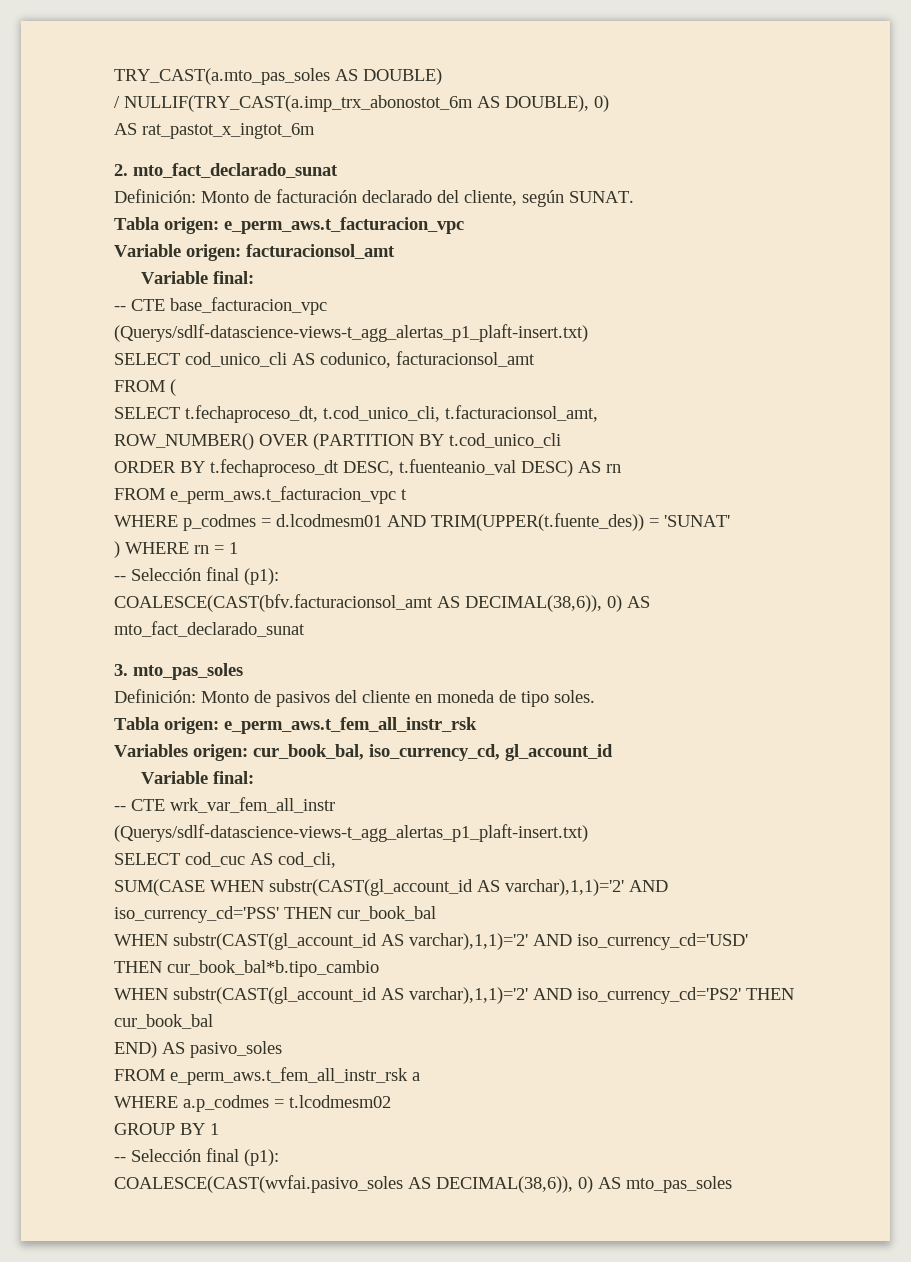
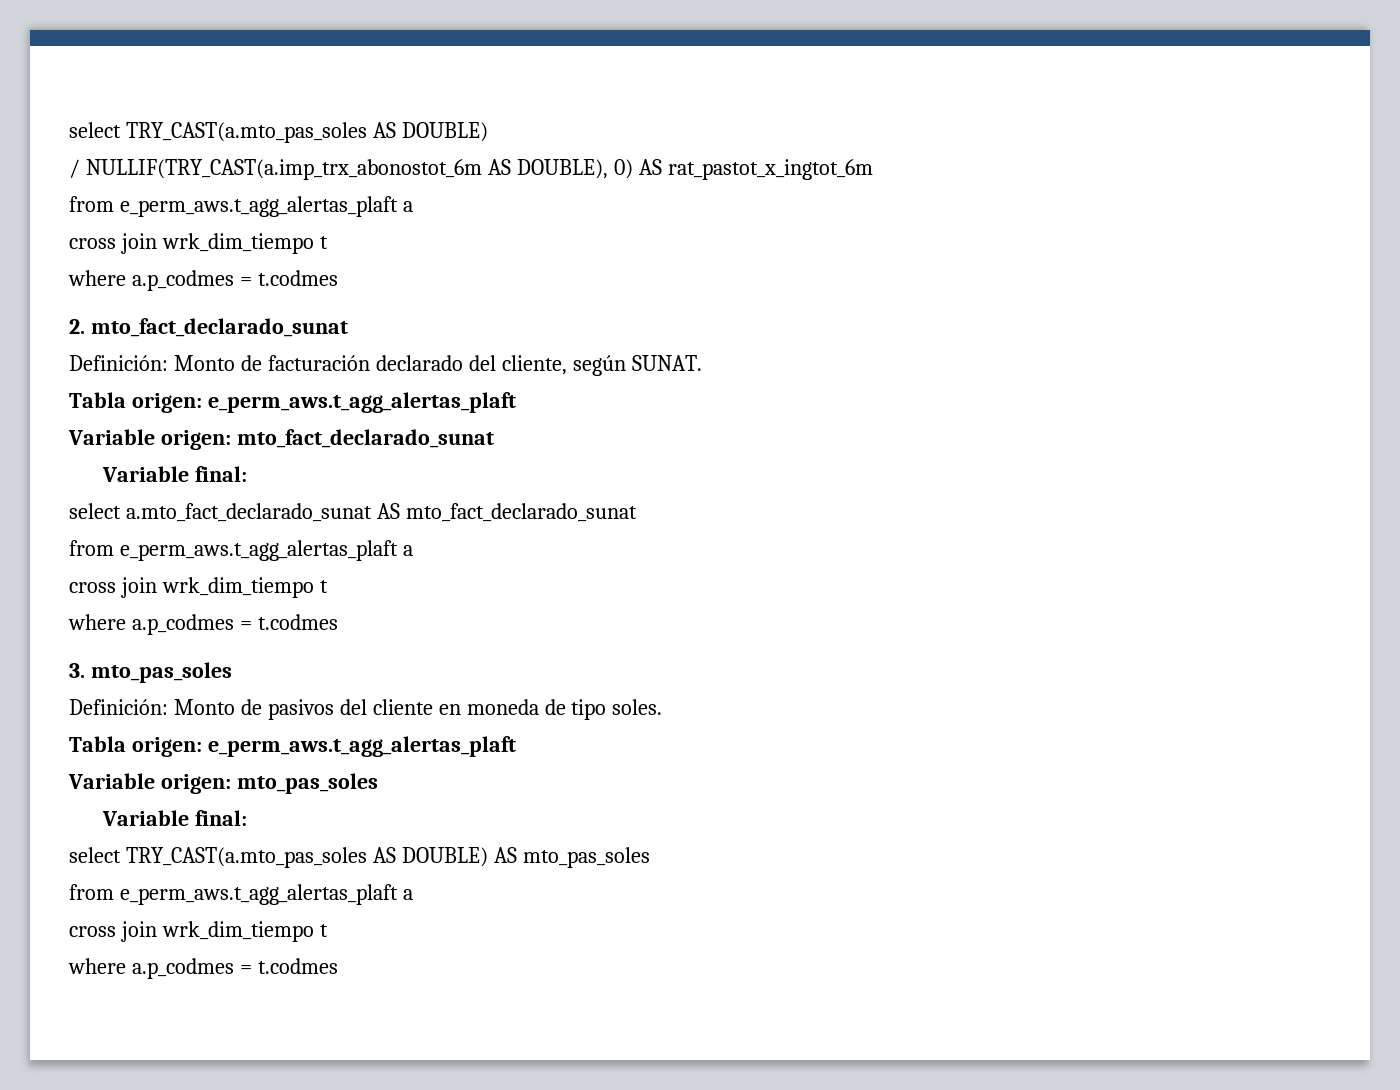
(114, 76) none -> [69,122,121,138] select
(609, 103) // -> (633, 169) none
(315, 131) none -> [69,196,413,217] [69,233,328,254] [68,270,338,291] // from e_perm_aws.t_agg_alertas_plaft a // cross join wrk_dim_tiempo t // where a.p_codmes = t.codmes
[224,217,464,234] [114,244,395,261] [141,271,255,284] [114,297,327,315] [114,324,588,342] [114,351,535,368] [114,379,176,396] [114,405,598,423] [114,433,561,450] [114,459,621,477] [114,486,407,504] [114,513,730,531] [114,541,238,558] [114,567,279,585] [114,594,650,612] [114,621,305,637] e_perm_aws.t_facturacion_vpc // Variable origen: facturacionsol_amt // Variable final: // -- CTE base_facturacion_vpc (Querys/sdlf-datascience-views-t_agg_alertas_p1_plaft-insert.txt) // SELECT cod_unico_cli AS codunico, facturacionsol_amt // FROM ( // SELECT t.fechaproceso_dt, t.cod_unico_cli, t.facturacionsol_amt, // ROW_NUMBER() OVER (PARTITION BY t.cod_unico_cli // ORDER BY t.fechaproceso_dt DESC, t.fuenteanio_val DESC) AS rn // FROM e_perm_aws.t_facturacion_vpc t // WHERE p_codmes = d.lcodmesm01 AND TRIM(UPPER(t.fuente_des)) = 'SUNAT' // ) WHERE rn = 1 // -- Selección final (p1): // COALESCE(CAST(bfv.facturacionsol_amt AS DECIMAL(38,6)), 0) AS mto_fact_declarado_sunat -> [207,392,516,413] [68,429,494,450] [102,466,248,482] [69,503,637,522] [69,540,413,561] [69,577,328,598] [68,614,338,635] e_perm_aws.t_agg_alertas_plaft // Variable origen: mto_fact_declarado_sunat // Variable final: // select a.mto_fact_declarado_sunat AS mto_fact_declarado_sunat // from e_perm_aws.t_agg_alertas_plaft a // cross join wrk_dim_tiempo t // where a.p_codmes = t.codmes
[224,717,477,734] [114,744,613,761] [141,771,255,784] [114,797,335,813] [114,824,588,842] [114,852,336,868] [114,879,668,896] [114,906,436,923] [114,933,748,950] [114,960,379,977] [114,987,794,1004] [114,1014,213,1029] [114,1041,282,1058] [114,1067,420,1085] [114,1095,391,1112] [114,1123,219,1135] [114,1148,279,1166] [114,1175,732,1193] e_perm_aws.t_fem_all_instr_rsk // Variables origen: cur_book_bal, iso_currency_cd, gl_account_id // Variable final: // -- CTE wrk_var_fem_all_instr (Querys/sdlf-datascience-views-t_agg_alertas_p1_plaft-insert.txt) // SELECT cod_cuc AS cod_cli, // SUM(CASE WHEN substr(CAST(gl_account_id AS varchar),1,1)='2' AND iso_currency_cd='PSS' THEN cur_book_bal // WHEN substr(CAST(gl_account_id AS varchar),1,1)='2' AND iso_currency_cd='USD' THEN cur_book_bal*b.tipo_cambio // WHEN substr(CAST(gl_account_id AS varchar),1,1)='2' AND iso_currency_cd='PS2' THEN cur_book_bal // END) AS pasivo_soles // FROM e_perm_aws.t_fem_all_instr_rsk a // WHERE a.p_codmes = t.lcodmesm02 // GROUP BY 1 // -- Selección final (p1): // COALESCE(CAST(wvfai.pasivo_soles AS DECIMAL(38,6)), 0) AS mto_pas_soles -> [207,736,516,757] [68,773,378,794] [102,810,248,826] [69,847,650,868] [69,884,413,905] [69,921,328,942] [68,958,338,979] e_perm_aws.t_agg_alertas_plaft // Variable origen: mto_pas_soles // Variable final: // select TRY_CAST(a.mto_pas_soles AS DOUBLE) AS mto_pas_soles // from e_perm_aws.t_agg_alertas_plaft a // cross join wrk_dim_tiempo t // where a.p_codmes = t.codmes

